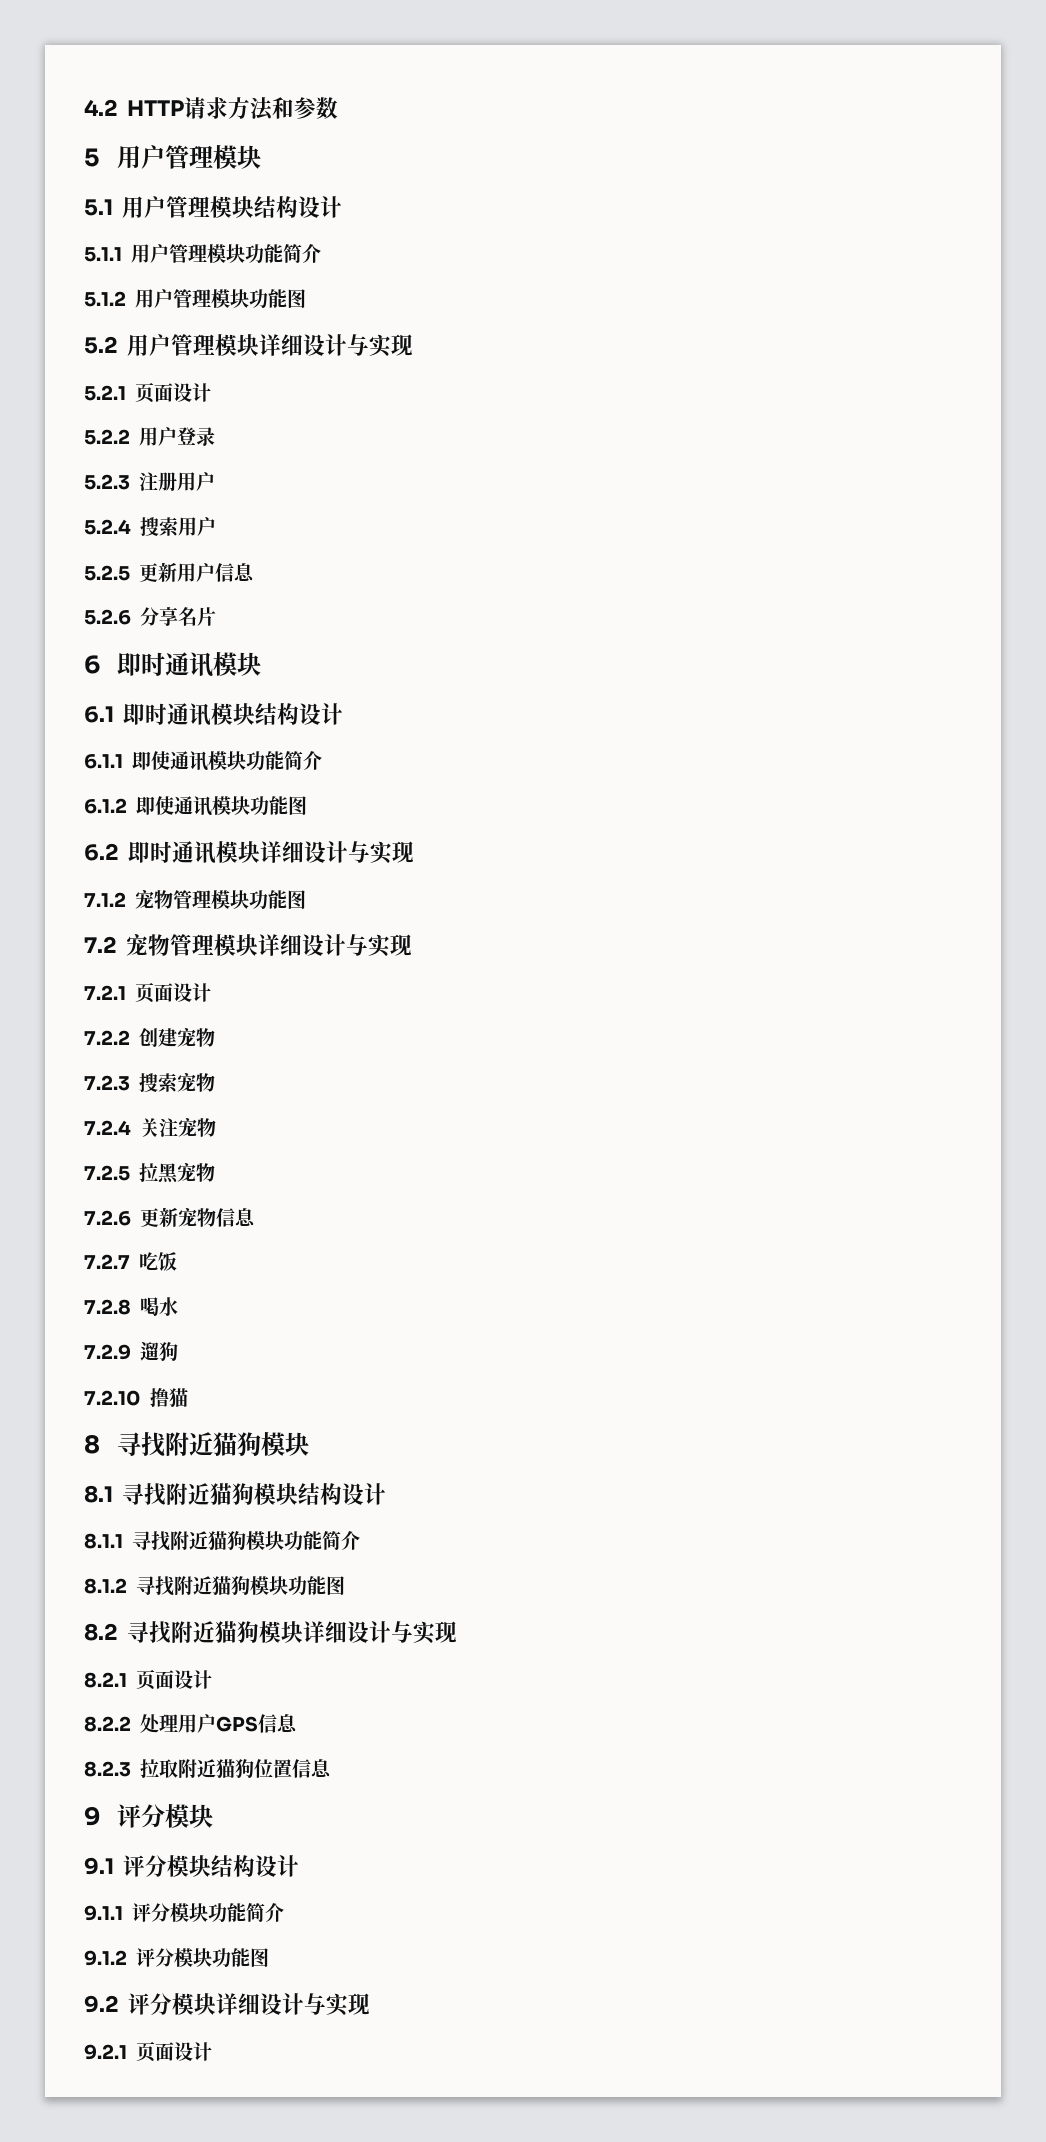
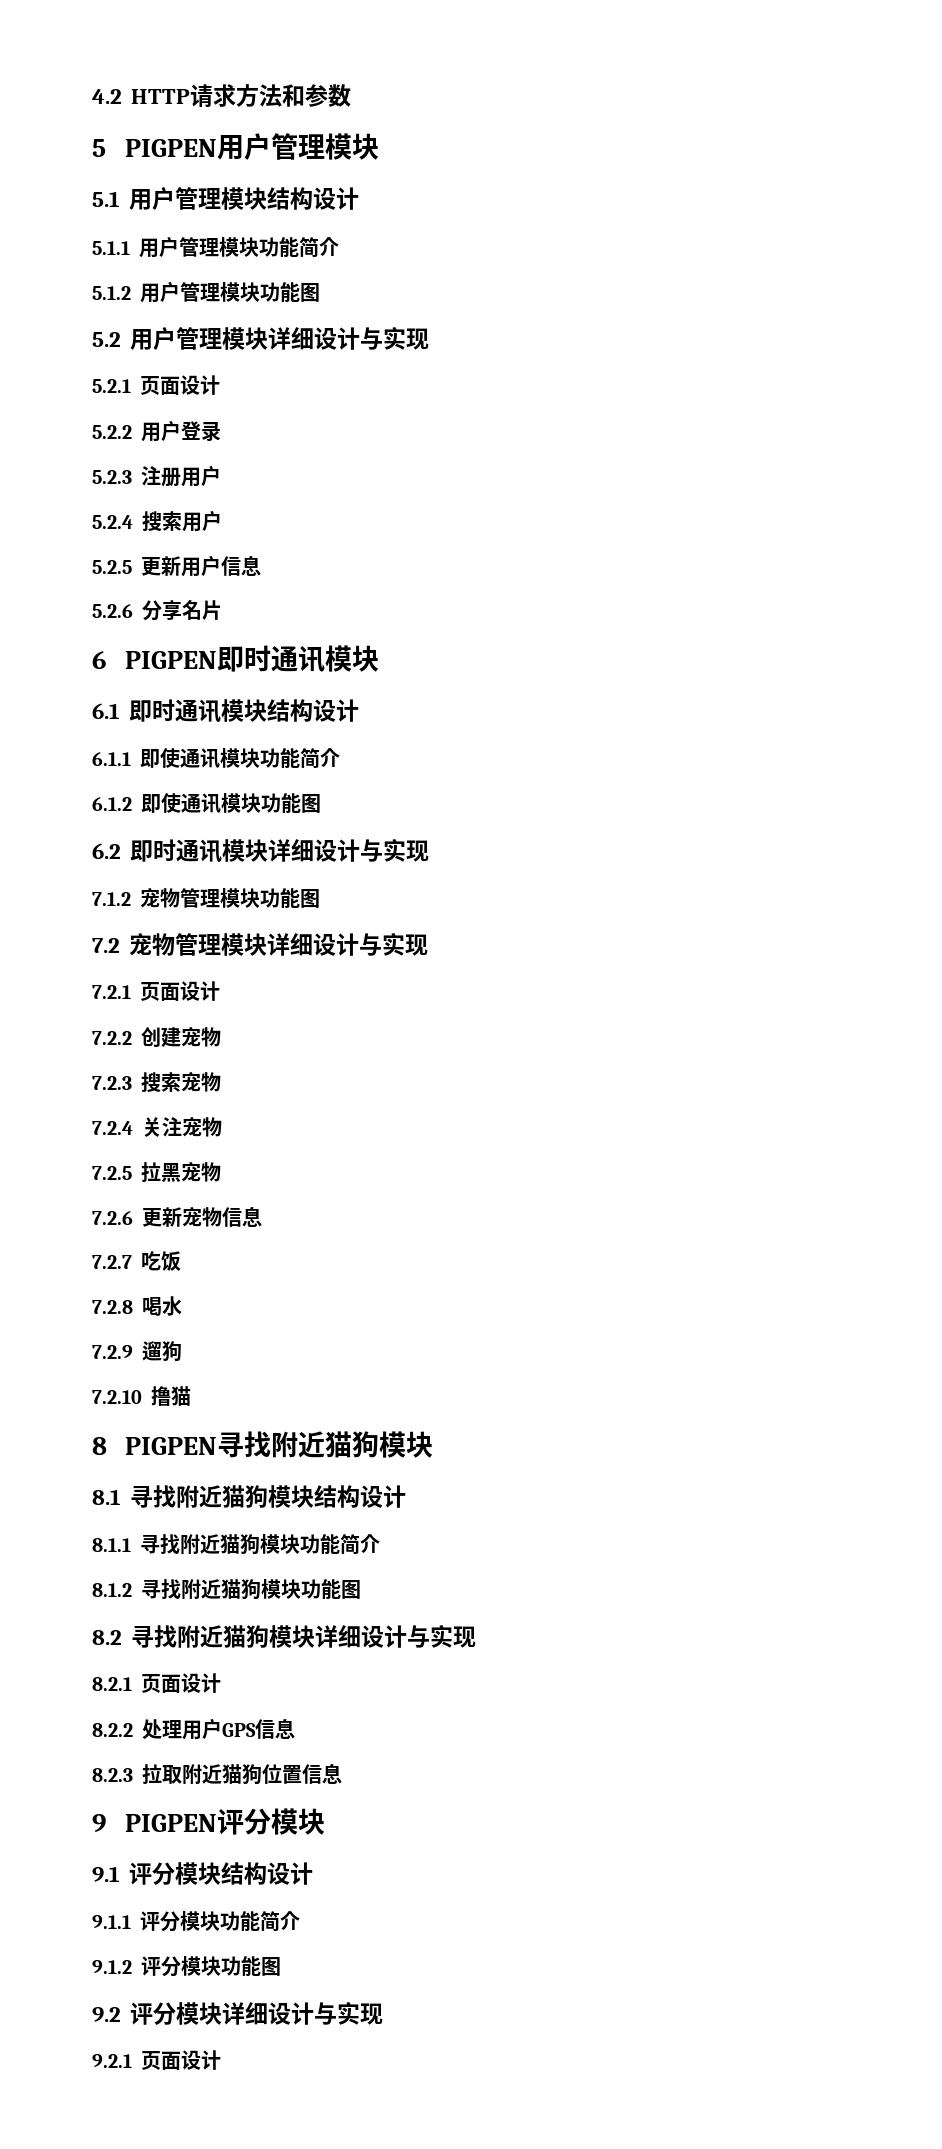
(99, 157) none -> [124,139,217,157] PIGPEN
(100, 664) none -> [124,651,217,669] PIGPEN
(100, 1444) none -> [124,1437,217,1455] PIGPEN
(100, 1816) none -> [124,1814,217,1832] PIGPEN

